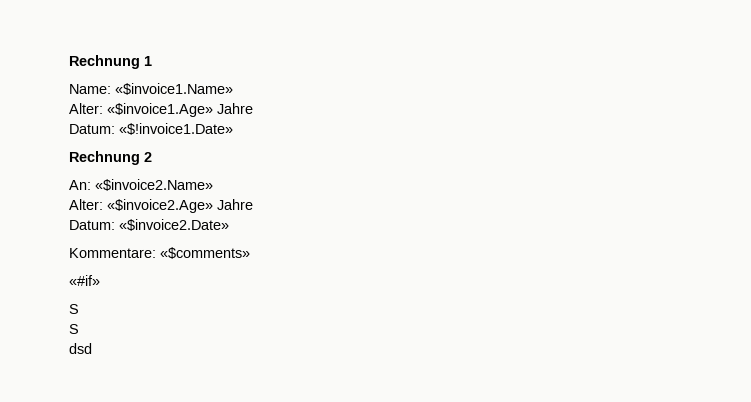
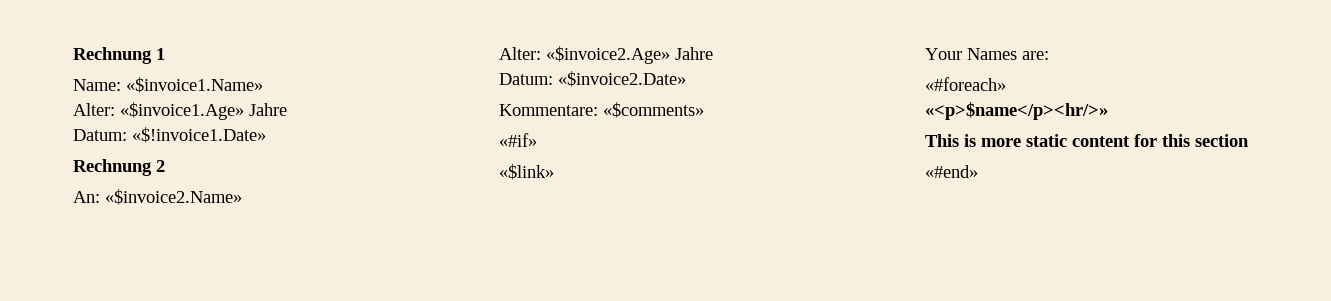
[69,304,79,314] [69,324,79,334] [69,343,92,354] S // S // dsd -> [499,164,554,180] [925,48,1049,60] [925,77,1006,91] [925,102,1108,120] [925,134,1249,147] [925,165,978,178] «$link» // Your Names are: // «#foreach» // «<p>$name</p><hr/>» // This is more static content for this section // «#end»

